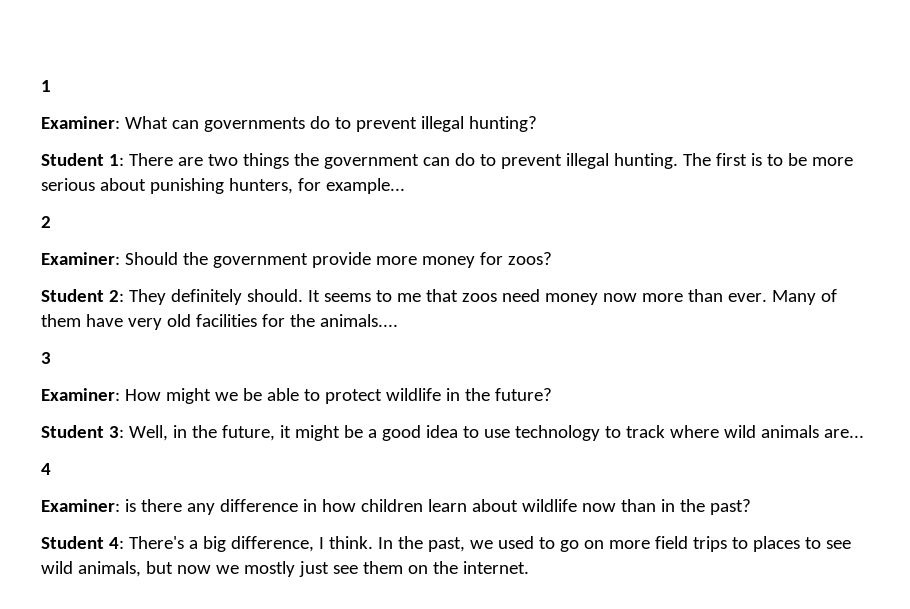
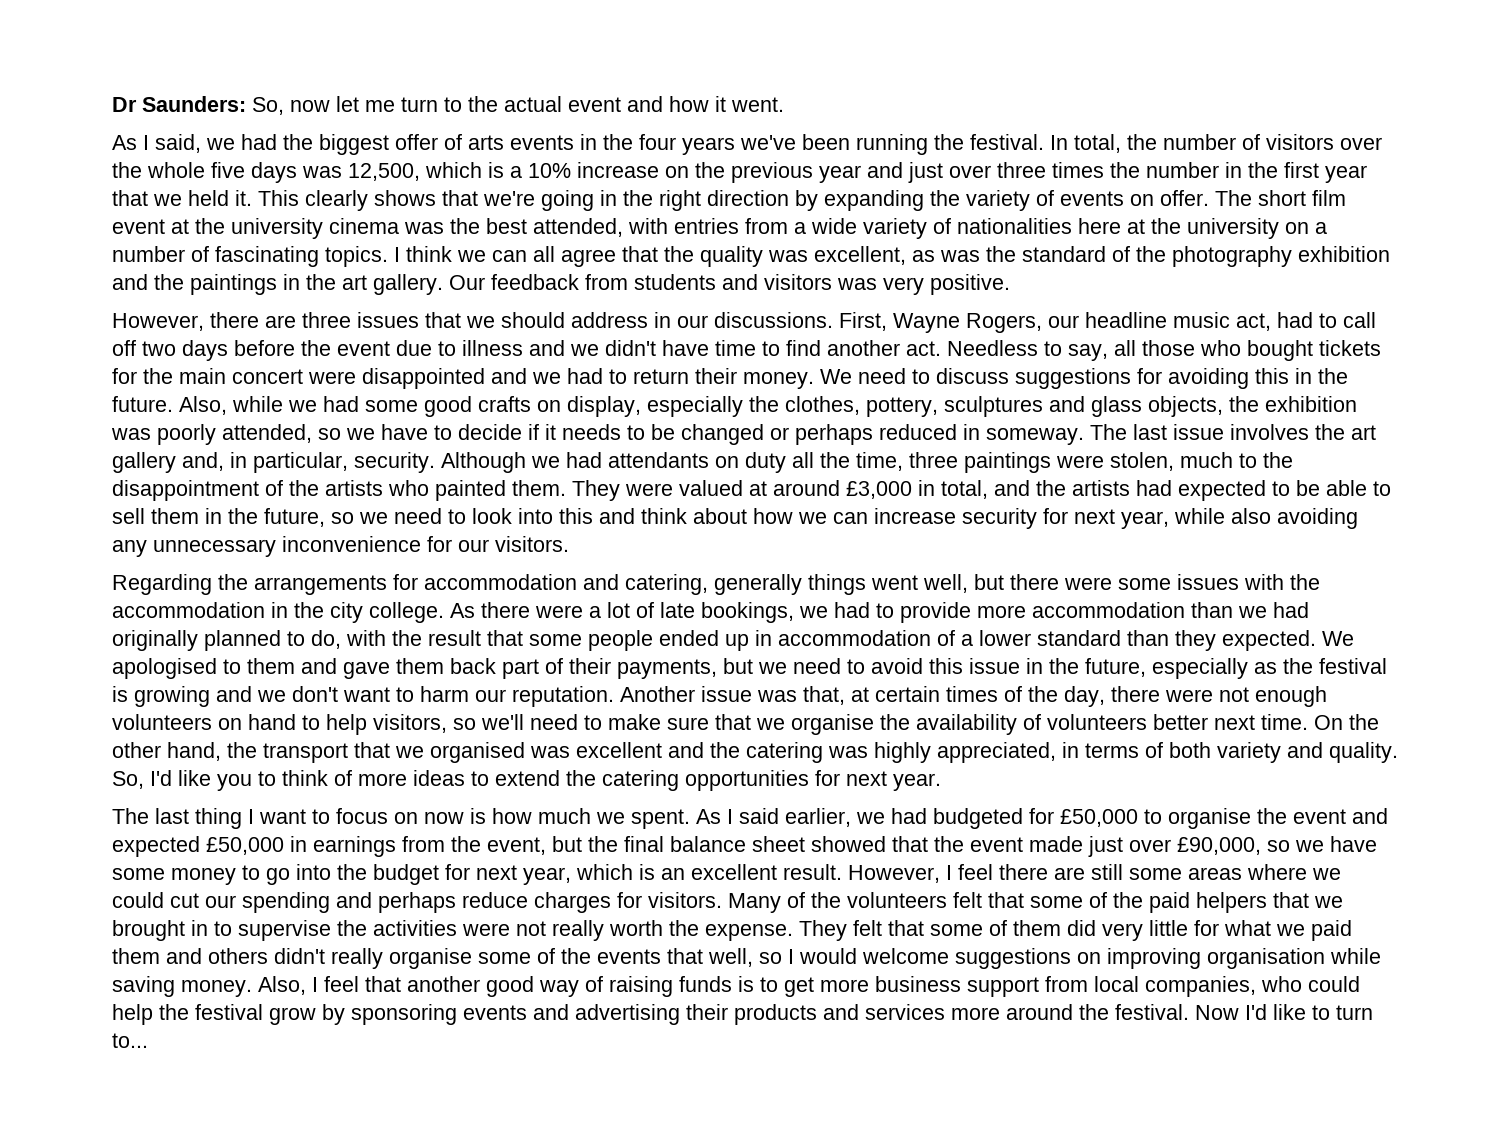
[41,80,51,92] [41,116,537,132] [41,153,853,169] [41,178,405,194] [41,216,51,228] [41,252,552,268] [41,289,837,305] [41,314,398,330] [41,352,51,364] [41,388,552,404] [41,425,864,441] [41,463,51,475] [41,499,751,515] [41,536,851,552] [41,561,529,577] 1 // Examiner: What can governments do to prevent illegal hunting? // Student 1: There are two things the government can do to prevent illegal hunting. The first is to be more serious about punishing hunters, for example... // 2 // Examiner: Should the government provide more money for zoos? // Student 2: They definitely should. It seems to me that zoos need money now more than ever. Many of them have very old facilities for the animals.... // 3 // Examiner: How might we be able to protect wildlife in the future? // Student 3: Well, in the future, it might be a good idea to use technology to track where wild animals are... // 4 // Examiner: is there any difference in how children learn about wildlife now than in the past? // Student 4: There's a big difference, I think. In the past, we used to go on more field trips to places to see wild animals, but now we mostly just see them on the internet. -> [112,96,784,115] [112,134,1382,155] [112,162,1367,183] [112,190,1346,211] [112,218,1327,239] [112,246,1390,267] [112,274,1010,295] [112,312,1376,333] [112,340,1381,361] [112,368,1348,389] [112,396,1357,417] [111,424,1376,445] [112,452,1293,473] [112,480,1391,501] [112,508,1358,529] [112,536,569,557] [112,574,1320,595] [112,602,1309,623] [112,630,1354,651] [112,658,1387,679] [112,686,1327,707] [112,714,1379,735] [112,742,1398,763] [112,770,941,791] [112,808,1388,829] [112,836,1377,857] [112,864,1341,885] [112,892,1343,913] [112,920,1352,941] [112,948,1381,969] [112,976,1360,997] [112,1004,1373,1025] [112,1033,148,1048] Dr Saunders: So, now let me turn to the actual event and how it went. // As I said, we had the biggest offer of arts events in the four years we've been running the festival. In total, the number of visitors over the whole five days was 12,500, which is a 10% increase on the previous year and just over three times the number in the first year that we held it. This clearly shows that we're going in the right direction by expanding the variety of events on offer. The short film event at the university cinema was the best attended, with entries from a wide variety of nationalities here at the university on a number of fascinating topics. I think we can all agree that the quality was excellent, as was the standard of the photography exhibition and the paintings in the art gallery. Our feedback from students and visitors was very positive. // However, there are three issues that we should address in our discussions. First, Wayne Rogers, our headline music act, had to call off two days before the event due to illness and we didn't have time to find another act. Needless to say, all those who bought tickets for the main concert were disappointed and we had to return their money. We need to discuss suggestions for avoiding this in the future. Also, while we had some good crafts on display, especially the clothes, pottery, sculptures and glass objects, the exhibition was poorly attended, so we have to decide if it needs to be changed or perhaps reduced in someway. The last issue involves the art gallery and, in particular, security. Although we had attendants on duty all the time, three paintings were stolen, much to the disappointment of the artists who painted them. They were valued at around £3,000 in total, and the artists had expected to be able to sell them in the future, so we need to look into this and think about how we can increase security for next year, while also avoiding any unnecessary inconvenience for our visitors. // Regarding the arrangements for accommodation and catering, generally things went well, but there were some issues with the accommodation in the city college. As there were a lot of late bookings, we had to provide more accommodation than we had originally planned to do, with the result that some people ended up in accommodation of a lower standard than they expected. We apologised to them and gave them back part of their payments, but we need to avoid this issue in the future, especially as the festival is growing and we don't want to harm our reputation. Another issue was that, at certain times of the day, there were not enough volunteers on hand to help visitors, so we'll need to make sure that we organise the availability of volunteers better next time. On the other hand, the transport that we organised was excellent and the catering was highly appreciated, in terms of both variety and quality. So, I'd like you to think of more ideas to extend the catering opportunities for next year. // The last thing I want to focus on now is how much we spent. As I said earlier, we had budgeted for £50,000 to organise the event and expected £50,000 in earnings from the event, but the final balance sheet showed that the event made just over £90,000, so we have some money to go into the budget for next year, which is an excellent result. However, I feel there are still some areas where we could cut our spending and perhaps reduce charges for visitors. Many of the volunteers felt that some of the paid helpers that we brought in to supervise the activities were not really worth the expense. They felt that some of them did very little for what we paid them and others didn't really organise some of the events that well, so I would welcome suggestions on improving organisation while saving money. Also, I feel that another good way of raising funds is to get more business support from local companies, who could help the festival grow by sponsoring events and advertising their products and services more around the festival. Now I'd like to turn to...

